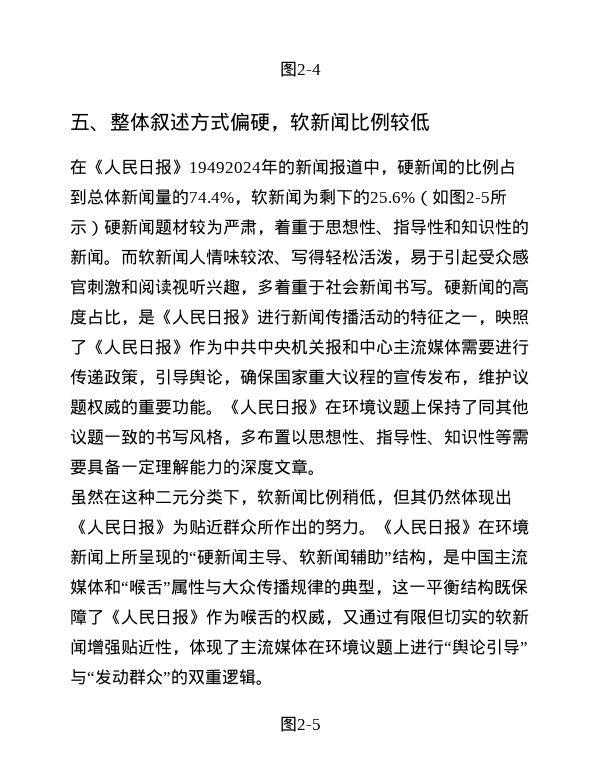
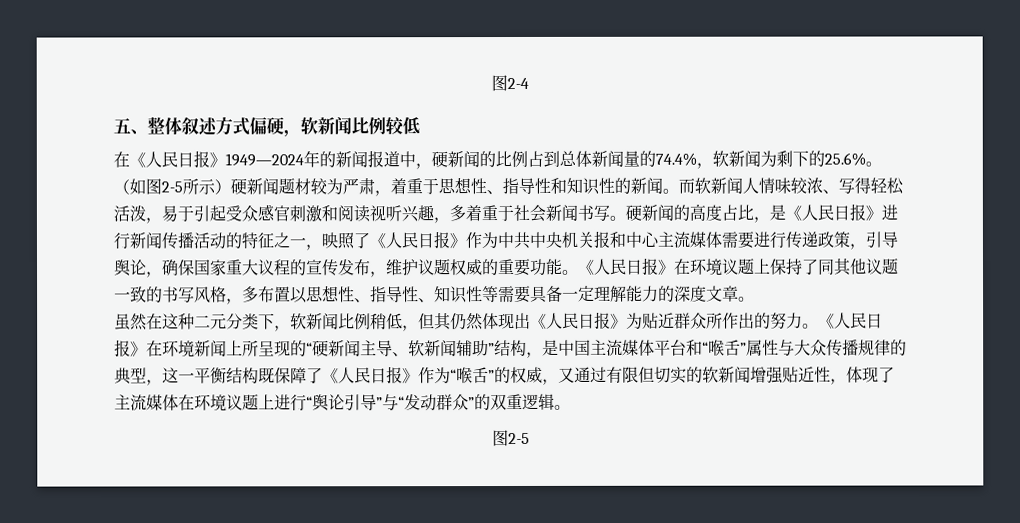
[189,162,261,173] 19492024 -> [225,153,304,167] 1949—2024
(415, 197) none -> [865,161,882,167] 。
(104, 587) none -> [654,339,687,356] 平台
[240,609,274,625] 喉舌 -> [450,367,495,384] “喉舌”

